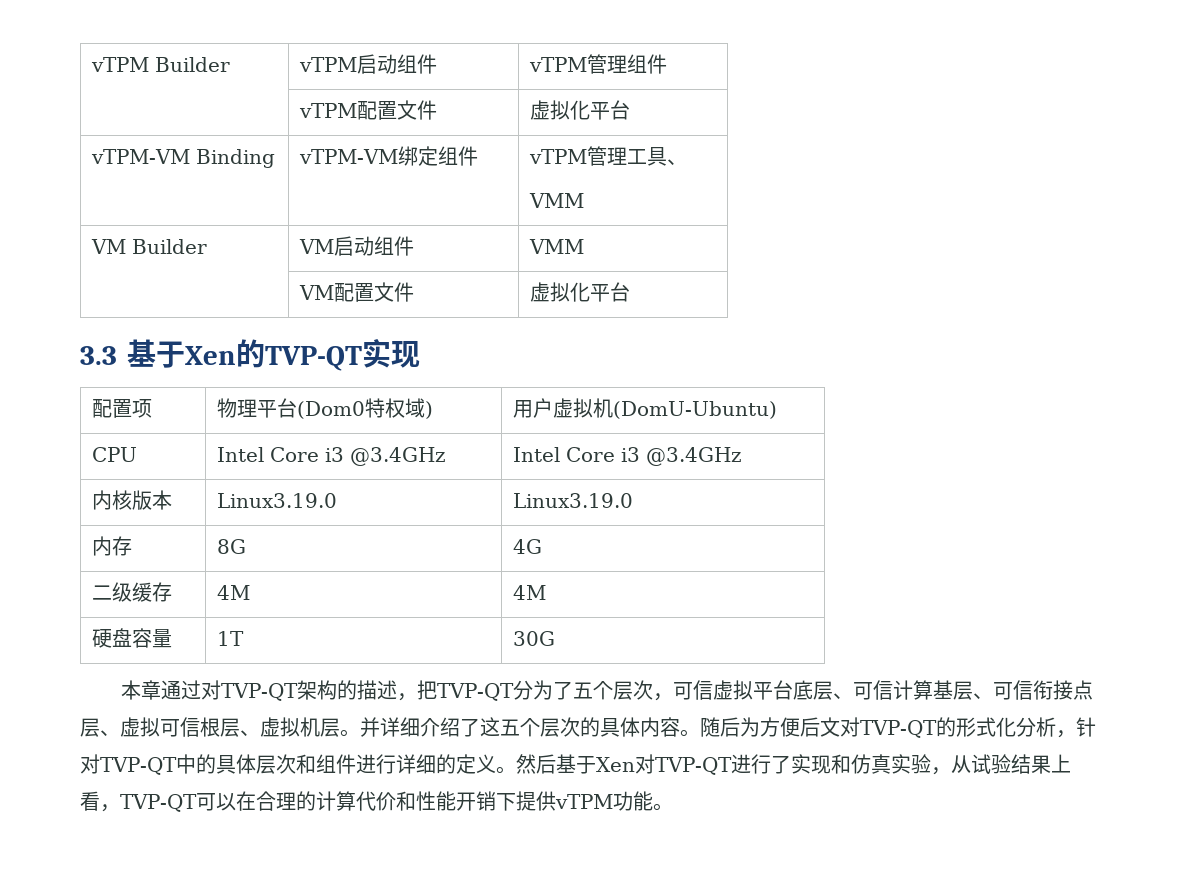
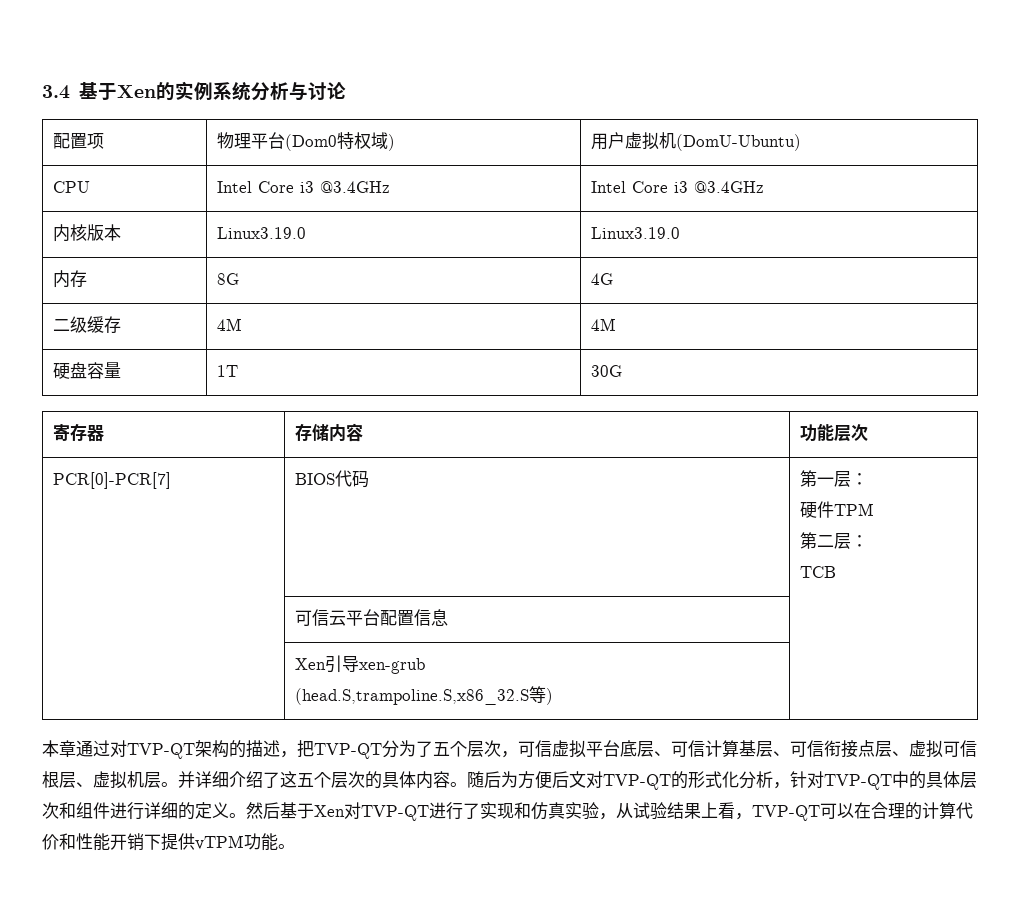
[90,57,230,72] [298,54,437,74] [528,54,667,74] [298,100,437,120] [529,100,630,120] [90,149,275,168] [298,146,478,166] [528,146,687,166] [528,193,584,208] [90,239,207,254] [298,236,414,256] [528,239,584,254] [298,282,414,302] [529,282,630,302] [80,339,420,371] vTPM Builder | vTPM启动组件 | vTPM管理组件 // | vTPM配置文件 | 虚拟化平台 // vTPM-VM Binding | vTPM-VM绑定组件 | vTPM管理工具、 // VMM // VM Builder | VM启动组件 | VMM // | VM配置文件 | 虚拟化平台 // 3.3基于Xen的TVP-QT实现 -> [42,81,346,101] 3.4基于Xen的实例系统分析与讨论
(555, 638) none -> [53,423,105,442] [295,423,364,442] [800,423,869,442] [53,472,172,489] [295,470,370,488] [800,470,869,487] [800,501,875,518] [800,532,869,549] [800,566,837,578] [295,609,449,626] [295,655,426,674] [295,686,554,705] // 寄存器 | 存储内容 | 功能层次 // PCR[0]-PCR[7] | BIOS代码 | 第一层： // 硬件TPM // 第二层： // TCB // | 可信云平台配置信息 | // | Xen引导xen-grub // (head.S,trampoline.S,x86_32.S等) |

